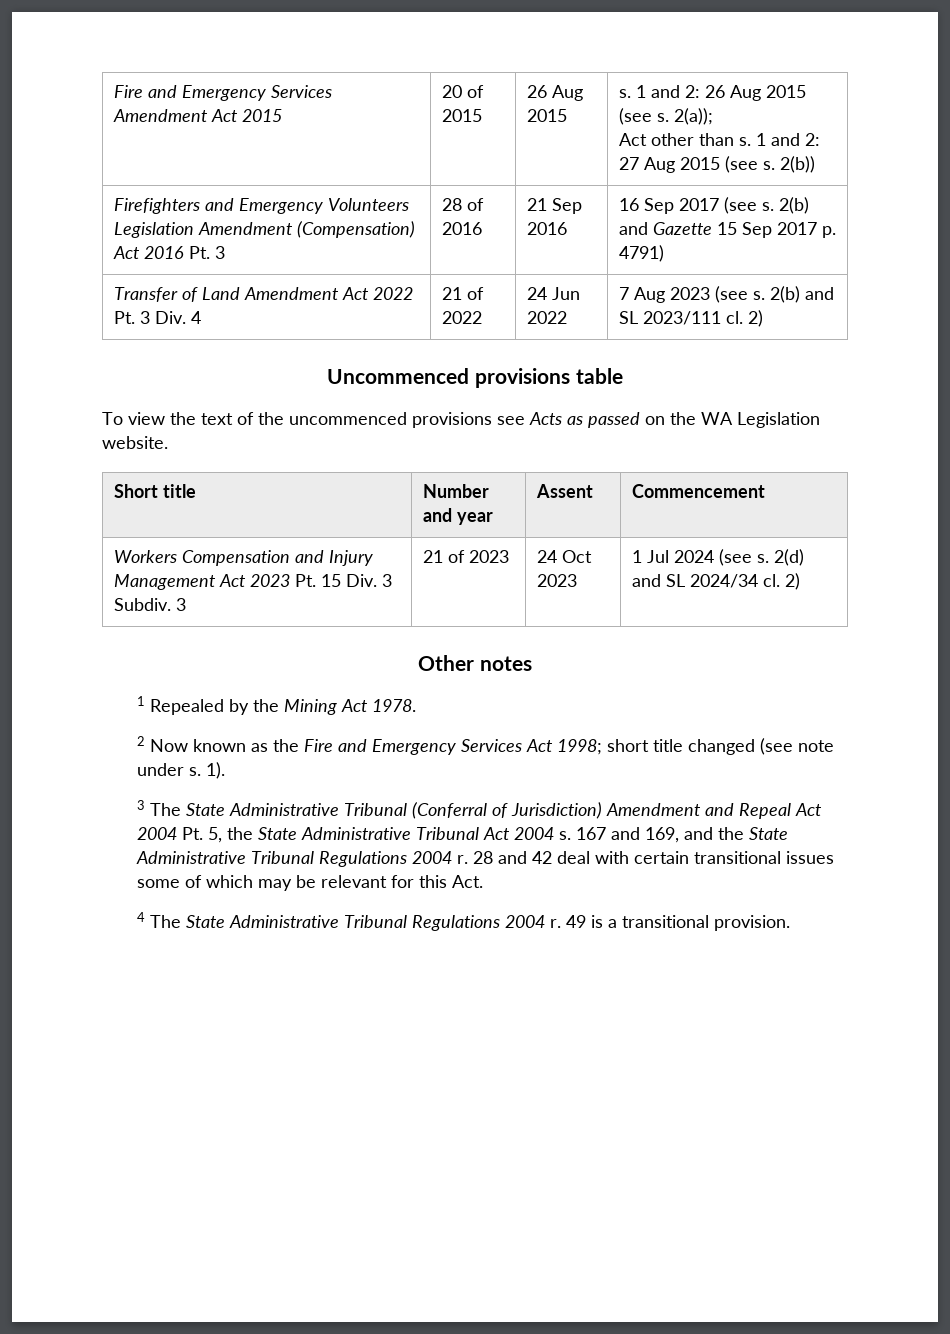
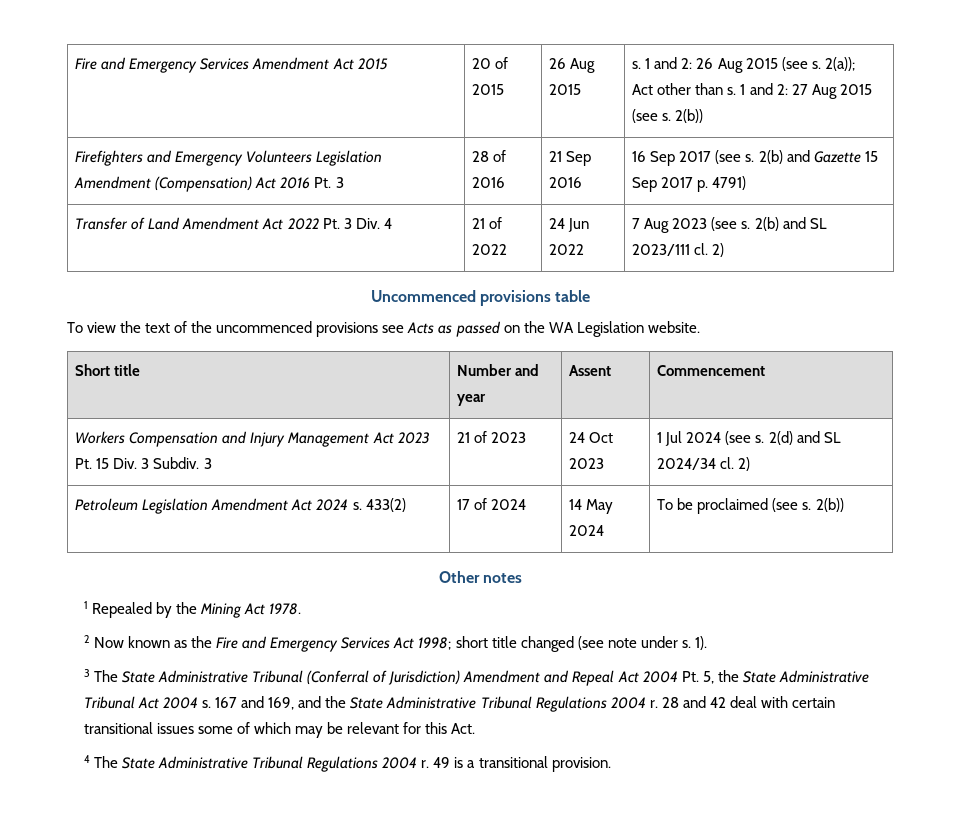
(800, 581) none -> [75,498,406,514] [457,498,527,510] [569,499,614,514] [569,525,605,536] [657,498,844,514] // Petroleum Legislation Amendment Act 2024 s. 433(2) | 17 of 2024 | 14 May 2024 | To be proclaimed (see s. 2(b))

